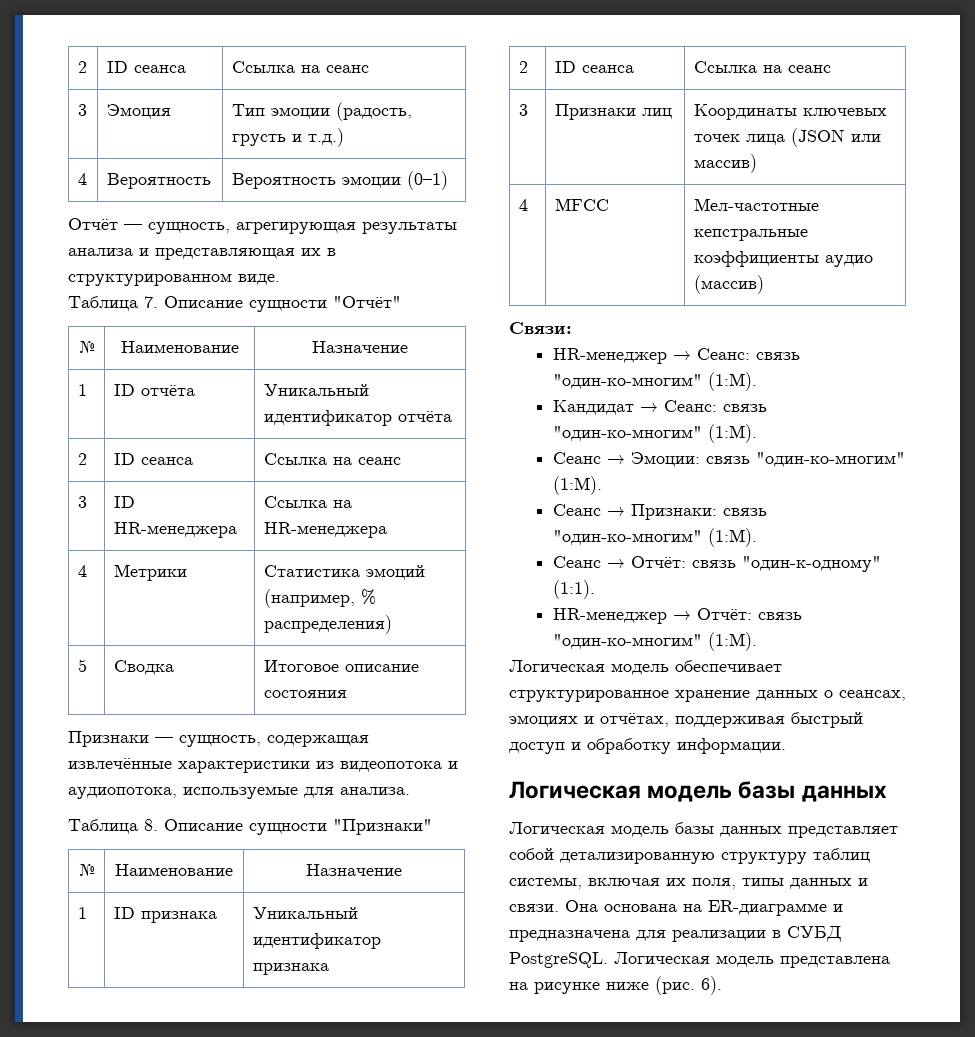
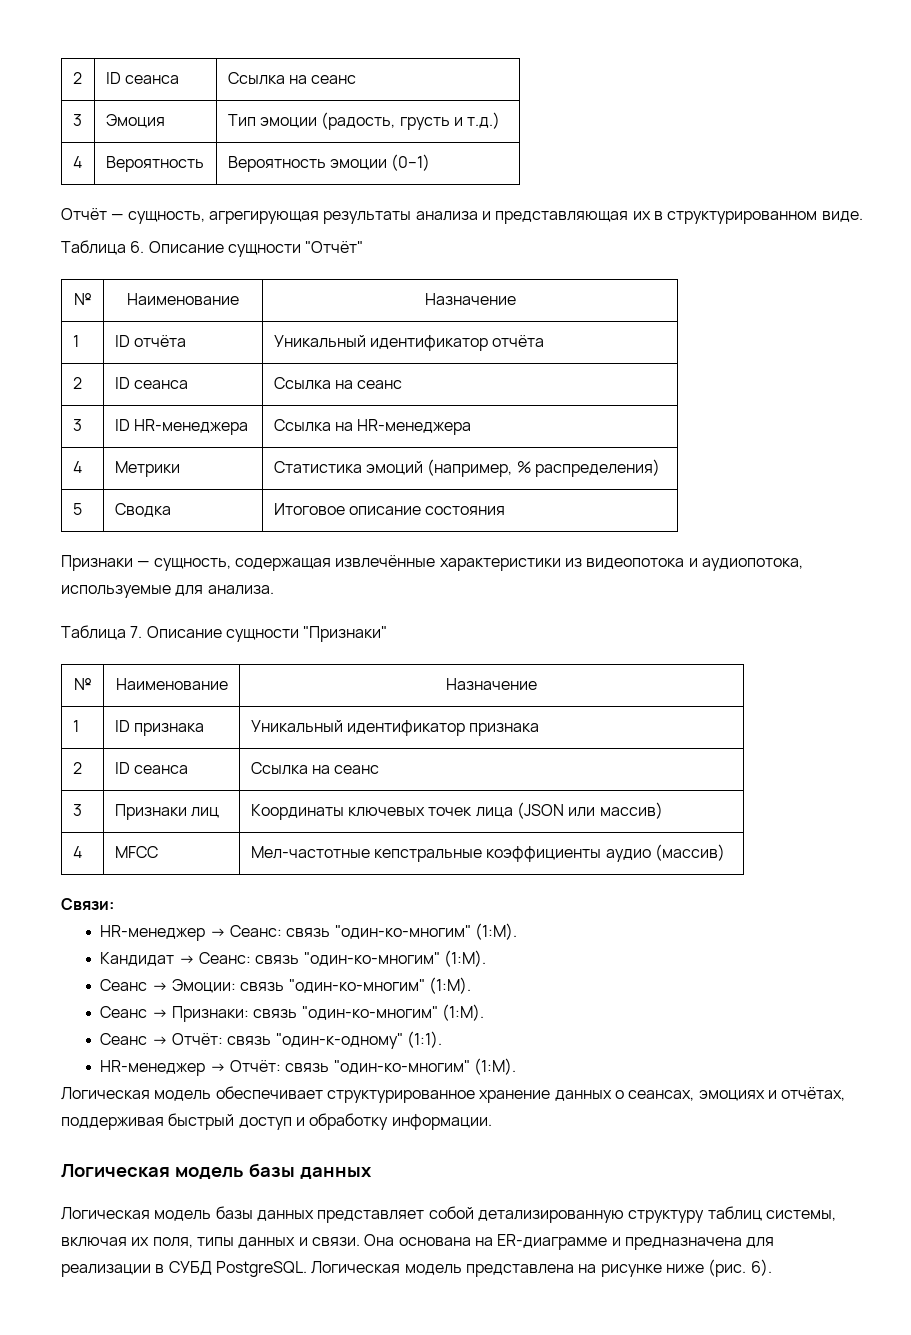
[144,296,158,308] 7. -> [130,241,145,253] 6.
[144,819,158,831] 8. -> [130,626,143,638] 7.

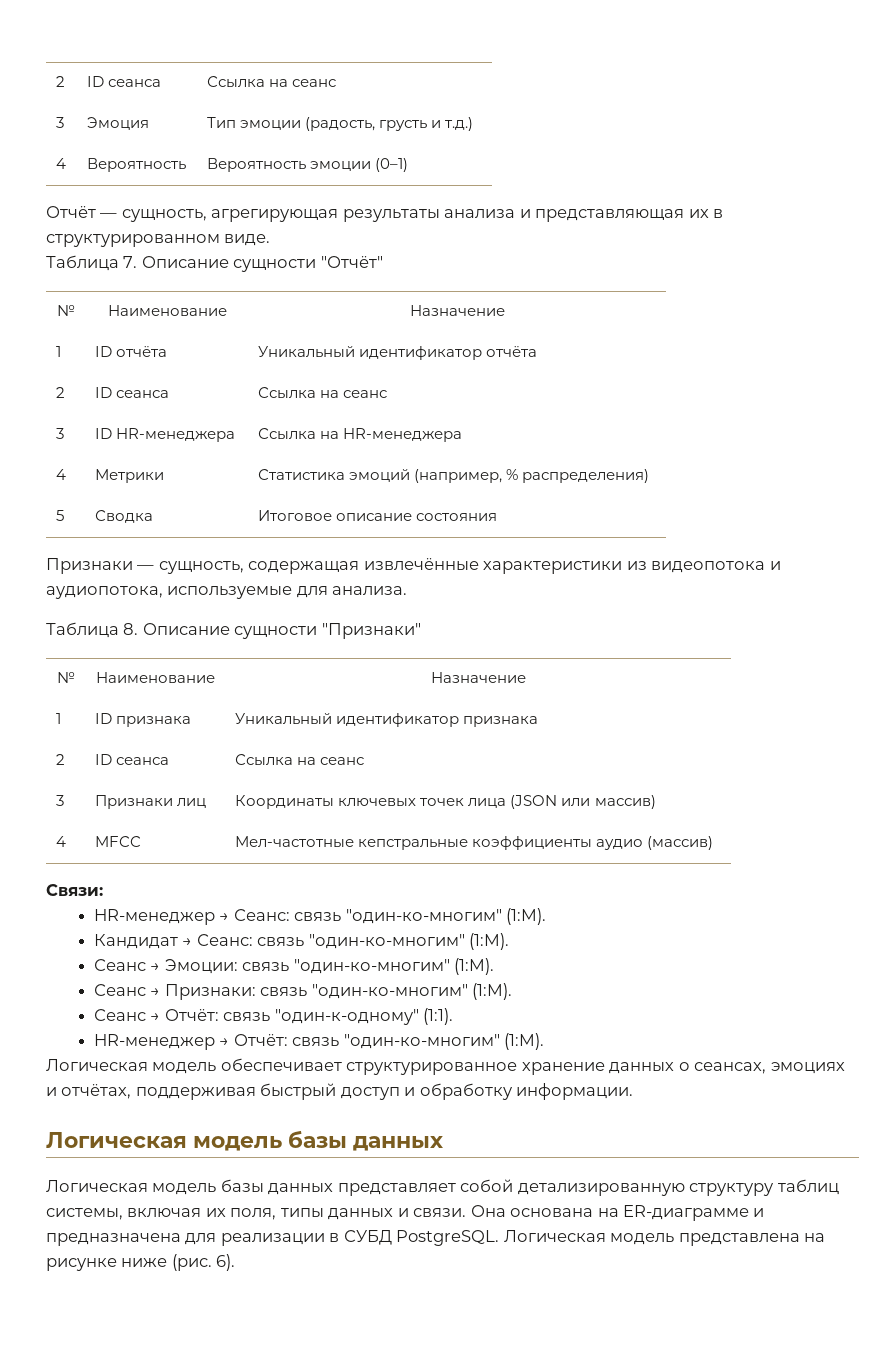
[130,241,145,253] 6. -> [123,256,138,268] 7.
[130,626,143,638] 7. -> [123,623,139,635] 8.

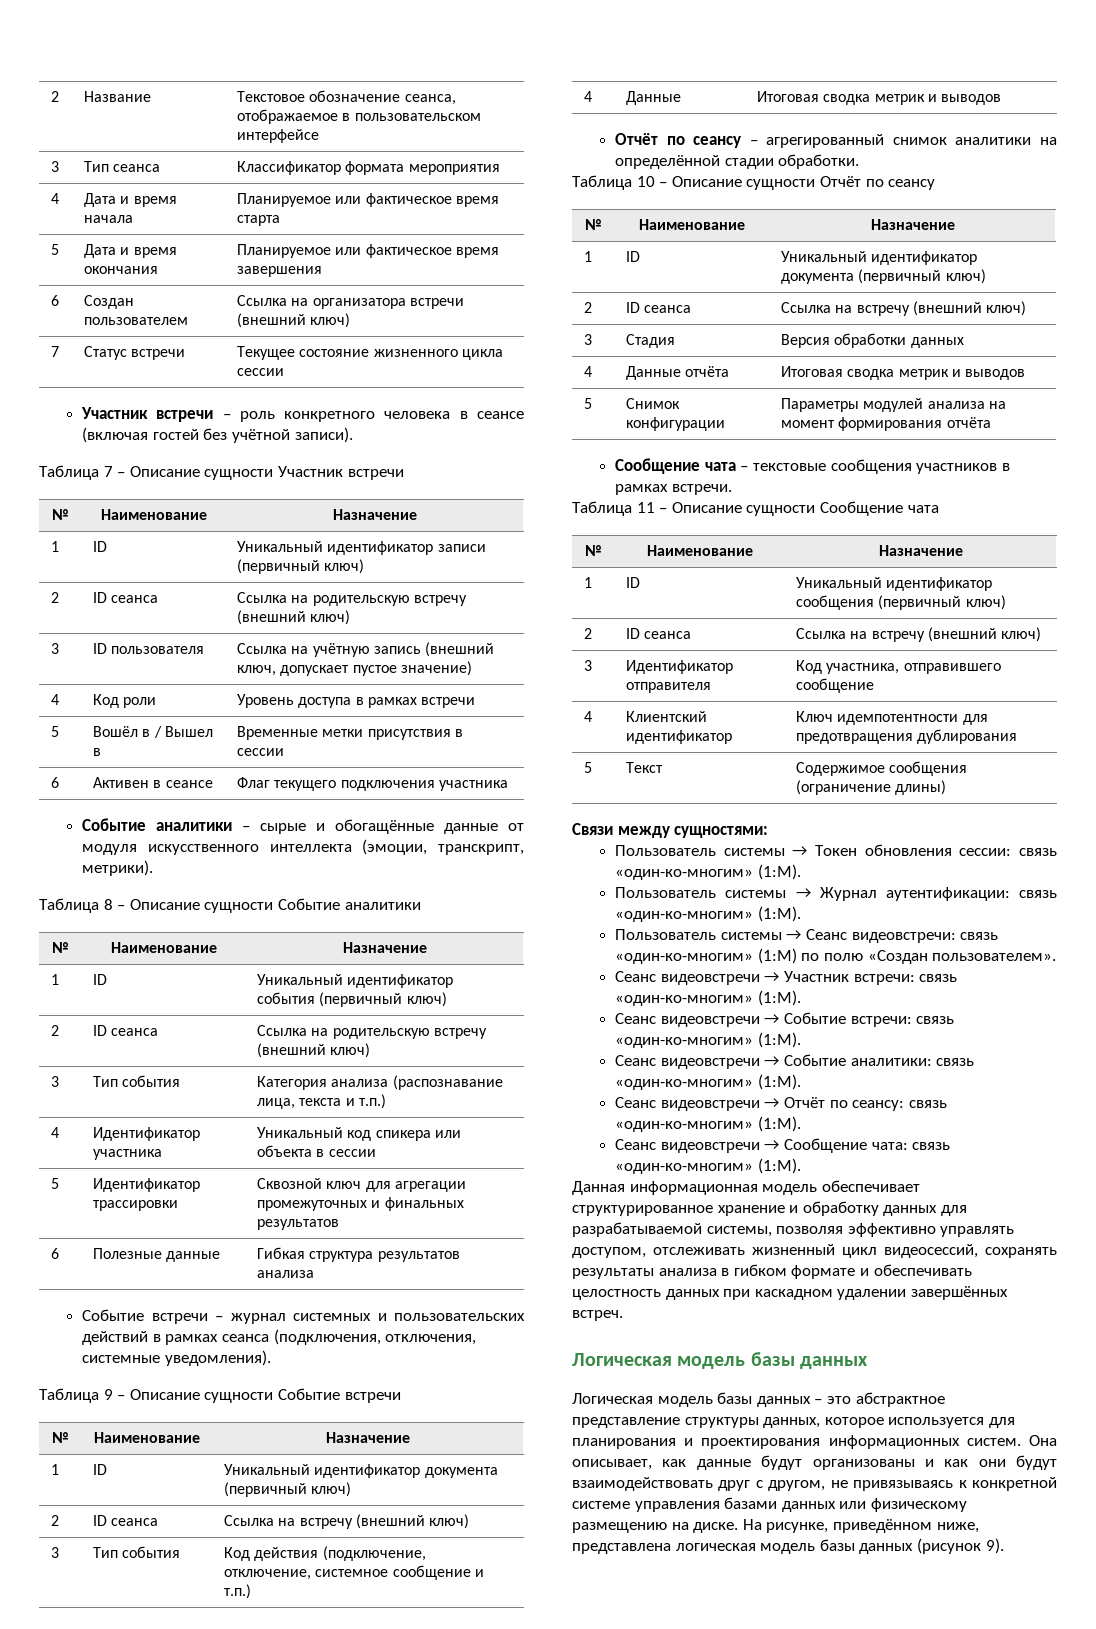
[56,76,66,87] [87,76,162,87] [207,76,337,88] [56,117,65,128] [87,117,150,130] [207,117,474,131] [56,158,67,169] [87,158,187,172] [207,158,409,172] [46,206,724,222] [46,234,271,247] [46,255,383,272] [57,305,75,316] [107,305,227,316] [409,305,505,316] [56,346,62,357] [95,346,168,357] [258,346,538,360] [56,387,66,398] [95,387,170,398] [258,387,388,399] 2 | ID сеанса | Ссылка на сеанс // 3 | Эмоция | Тип эмоции (радость, грусть и т.д.) // 4 | Вероятность | Вероятность эмоции (0–1) // Отчёт — сущность, агрегирующая результаты анализа и представляющая их в структурированном виде. // Таблица 7. Описание сущности "Отчёт" // № | Наименование | Назначение // 1 | ID отчёта | Уникальный идентификатор отчёта // 2 | ID сеанса | Ссылка на сеанс -> [51,91,60,102] [84,91,152,102] [237,90,456,105] [237,109,481,124] [237,129,320,143] [51,161,60,172] [84,161,161,172] [237,161,500,175] [51,193,60,204] [84,193,177,207] [84,215,134,223] [237,193,499,207] [237,215,281,226] [51,244,60,255] [84,244,177,258] [84,266,159,274] [237,244,499,258] [237,266,323,277] [51,295,60,306] [84,295,135,309] [84,317,189,325] [237,295,464,309] [237,313,351,328] [51,346,60,357] [84,346,186,360] [237,346,503,360] [237,368,285,376] [81,407,524,422] [82,427,353,443] [39,465,404,480] [52,509,69,520] [100,509,207,520] [332,509,417,520] [51,541,60,552] [93,541,108,552] [237,541,486,555] [237,559,365,574] [51,592,60,603] [93,592,159,603] [237,592,467,606] [237,610,351,625] 2 | Название | Текстовое обозначение сеанса, отображаемое в пользовательском интерфейсе // 3 | Тип сеанса | Классификатор формата мероприятия // 4 | Дата и время начала | Планируемое или фактическое время старта // 5 | Дата и время окончания | Планируемое или фактическое время завершения // 6 | Создан пользователем | Ссылка на организатора встречи (внешний ключ) // 7 | Статус встречи | Текущее состояние жизненного цикла сессии // Участник встречи – роль конкретного человека в сеансе (включая гостей без учётной записи). // Таблица 7 – Описание сущности Участник встречи // № | Наименование | Назначение // 1 | ID | Уникальный идентификатор записи (первичный ключ) // 2 | ID сеанса | Ссылка на родительскую встречу (внешний ключ)
[116,428,236,442] [258,428,463,442] [56,469,67,480] [95,469,165,483] [258,469,650,483] [56,510,65,521] [95,510,154,523] [258,510,498,521] [46,558,781,574] [46,586,408,599] [46,622,421,639] [57,672,75,683] [96,672,215,683] [430,672,526,683] [56,713,62,724] [95,713,192,727] [235,713,539,727] [56,754,66,765] [95,754,170,765] [235,754,365,766] [56,795,65,806] [95,795,207,809] [235,795,656,809] [56,836,67,847] [95,836,142,847] [235,836,714,850] [46,884,103,896] [93,908,547,925] [93,933,510,950] [93,958,495,975] [93,983,513,1000] [93,1008,454,1025] [93,1033,545,1050] [46,1058,845,1075] [46,1083,634,1100] HR-менеджера | Ссылка на HR-менеджера // 4 | Метрики | Статистика эмоций (например, % распределения) // 5 | Сводка | Итоговое описание состояния // Признаки — сущность, содержащая извлечённые характеристики из видеопотока и аудиопотока, используемые для анализа. // Таблица 8. Описание сущности "Признаки" // № | Наименование | Назначение // 1 | ID признака | Уникальный идентификатор признака // 2 | ID сеанса | Ссылка на сеанс // 3 | Признаки лиц | Координаты ключевых точек лица (JSON или массив) // 4 | MFCC | Мел-частотные кепстральные коэффициенты аудио (массив) // Связи: // HR-менеджер → Сеанс: связь "один-ко-многим" (1:M). // Кандидат → Сеанс: связь "один-ко-многим" (1:M). // Сеанс → Эмоции: связь "один-ко-многим" (1:M). // Сеанс → Признаки: связь "один-ко-многим" (1:M). // Сеанс → Отчёт: связь "один-к-одному" (1:1). // HR-менеджер → Отчёт: связь "один-ко-многим" (1:M). // Логическая модель обеспечивает структурированное хранение данных о сеансах, эмоциях и отчётах, поддерживая быстрый доступ и обработку информации. -> [111,646,205,654] [237,642,494,657] [237,661,472,676] [51,694,60,705] [93,694,157,708] [237,694,475,708] [51,726,60,737] [93,726,213,738] [93,748,102,756] [237,726,463,740] [237,748,285,756] [51,777,60,788] [93,777,213,788] [237,777,508,791] [82,818,524,834] [82,839,524,855] [82,860,154,876] [39,898,421,913] [52,942,69,953] [110,942,217,953] [342,942,427,953] [51,974,60,985] [93,974,108,985] [257,974,454,988] [257,992,447,1007] [51,1025,60,1036] [93,1025,159,1036] [257,1025,487,1039] [257,1043,371,1058] [51,1076,60,1087] [93,1075,181,1087] [257,1075,503,1090] [257,1094,386,1109] [51,1127,60,1138] [93,1127,201,1141] [93,1149,163,1160] [257,1127,461,1141] [257,1145,376,1157] [51,1178,60,1189] [93,1178,201,1192] [93,1200,179,1211] [257,1178,466,1192] [257,1197,464,1211] [257,1219,340,1230] [51,1248,60,1259] [93,1248,221,1262] [257,1247,460,1262] [257,1270,315,1278] [82,1309,525,1324] [82,1329,477,1345] [82,1350,271,1366] [39,1388,401,1403] [52,1432,69,1443] [94,1432,200,1443] [326,1432,411,1443] [51,1464,60,1475] [93,1464,108,1475] [224,1464,498,1478] [224,1482,352,1497] [51,1515,60,1526] [93,1515,159,1526] [224,1514,469,1529] [51,1547,60,1558] [93,1546,181,1558] [224,1546,426,1561] [224,1565,484,1580] [224,1584,252,1599] [584,91,593,102] [626,91,682,105] [757,91,1001,105] [615,133,1057,148] [615,154,860,169] [572,175,936,190] [585,219,602,230] [639,219,745,230] [870,219,955,230] [584,251,593,262] [626,251,641,262] [781,251,978,265] [781,269,986,284] [584,302,593,313] [626,302,692,313] [781,301,1026,316] [584,334,593,345] [626,334,676,348] [781,333,964,348] [584,366,593,377] [626,366,730,380] [781,366,1025,380] [584,398,593,409] [626,398,681,409] [626,417,726,431] [781,398,1006,412] [781,417,991,431] [615,458,1010,474] [615,484,732,495] [572,501,939,516] [585,545,602,556] [646,545,753,556] [878,545,963,556] [584,577,593,588] [626,577,641,588] [796,577,993,591] [796,595,1006,610] [584,628,593,639] [626,628,692,639] [796,627,1041,642] [584,660,593,671] [626,660,734,674] [626,682,712,693] [796,660,1001,674] [796,678,875,693] [584,711,593,722] [626,711,708,722] [626,730,733,744] [796,711,988,725] [796,729,1018,744] [584,762,593,773] [626,762,664,773] [796,761,968,776] [796,780,947,795] [572,823,769,838] [615,844,1057,856] [615,864,801,880] [615,887,1057,901] [615,906,801,922] [615,929,999,943] [615,948,1057,964] [615,971,958,985] [615,990,801,1006] [615,1012,955,1027] [615,1032,801,1048] [615,1054,975,1069] [615,1074,801,1090] [615,1097,947,1111] [615,1116,801,1132] [615,1138,951,1153] [615,1158,801,1174] [572,1180,920,1195] [572,1201,967,1216] [572,1222,1015,1237] [572,1244,1057,1258] [572,1264,972,1279] [572,1286,1008,1300] [572,1310,623,1321] пользователя | Ссылка на учётную запись (внешний ключ, допускает пустое значение) // 4 | Код роли | Уровень доступа в рамках встречи // 5 | Вошёл в / Вышел в | Временные метки присутствия в сессии // 6 | Активен в сеансе | Флаг текущего подключения участника // Событие аналитики – сырые и обогащённые данные от модуля искусственного интеллекта (эмоции, транскрипт, метрики). // Таблица 8 – Описание сущности Событие аналитики // № | Наименование | Назначение // 1 | ID | Уникальный идентификатор события (первичный ключ) // 2 | ID сеанса | Ссылка на родительскую встречу (внешний ключ) // 3 | Тип события | Категория анализа (распознавание лица, текста и т.п.) // 4 | Идентификатор участника | Уникальный код спикера или объекта в сессии // 5 | Идентификатор трассировки | Сквозной ключ для агрегации промежуточных и финальных результатов // 6 | Полезные данные | Гибкая структура результатов анализа // Событие встречи – журнал системных и пользовательских действий в рамках сеанса (подключения, отключения, системные уведомления). // Таблица 9 – Описание сущности Событие встречи // № | Наименование | Назначение // 1 | ID | Уникальный идентификатор документа (первичный ключ) // 2 | ID сеанса | Ссылка на встречу (внешний ключ) // 3 | Тип события | Код действия (подключение, отключение, системное сообщение и т.п.) // 4 | Данные | Итоговая сводка метрик и выводов // Отчёт по сеансу – агрегированный снимок аналитики на определённой стадии обработки. // Таблица 10 – Описание сущности Отчёт по сеансу // № | Наименование | Назначение // 1 | ID | Уникальный идентификатор документа (первичный ключ) // 2 | ID сеанса | Ссылка на встречу (внешний ключ) // 3 | Стадия | Версия обработки данных // 4 | Данные отчёта | Итоговая сводка метрик и выводов // 5 | Снимок конфигурации | Параметры модулей анализа на момент формирования отчёта // Сообщение чата – текстовые сообщения участников в рамках встречи. // Таблица 11 – Описание сущности Сообщение чата // № | Наименование | Назначение // 1 | ID | Уникальный идентификатор сообщения (первичный ключ) // 2 | ID сеанса | Ссылка на встречу (внешний ключ) // 3 | Идентификатор отправителя | Код участника, отправившего сообщение // 4 | Клиентский идентификатор | Ключ идемпотентности для предотвращения дублирования // 5 | Текст | Содержимое сообщения (ограничение длины) // Связи между сущностями: // Пользователь системы → Токен обновления сессии: связь «один-ко-многим» (1:М). // Пользователь системы → Журнал аутентификации: связь «один-ко-многим» (1:М). // Пользователь системы → Сеанс видеовстречи: связь «один-ко-многим» (1:М) по полю «Создан пользователем». // Сеанс видеовстречи → Участник встречи: связь «один-ко-многим» (1:М). // Сеанс видеовстречи → Событие встречи: связь «один-ко-многим» (1:М). // Сеанс видеовстречи → Событие аналитики: связь «один-ко-многим» (1:М). // Сеанс видеовстречи → Отчёт по сеансу: связь «один-ко-многим» (1:М). // Сеанс видеовстречи → Сообщение чата: связь «один-ко-многим» (1:М). // Данная информационная модель обеспечивает структурированное хранение и обработку данных для разрабатываемой системы, позволяя эффективно управлять доступом, отслеживать жизненный цикл видеосессий, сохранять результаты анализа в гибком формате и обеспечивать целостность данных при каскадном удалении завершённых встреч.
[337,1179,839,1196] [46,1205,765,1221] [46,1230,826,1246] [46,1254,236,1271] представляет собой детализированную структуру таблиц системы, включая их поля, типы данных и связи. Она основана на ER-диаграмме и предназначена для реализации в СУБД PostgreSQL. Логическая модель представлена на рисунке ниже (рис. 6). -> [814,1392,945,1407] [572,1417,1015,1428] [572,1435,1057,1449] [572,1455,1057,1470] [572,1477,1057,1491] [572,1497,967,1512] [572,1519,979,1533] [572,1538,1004,1554] – это абстрактное представление структуры данных, которое используется для планирования и проектирования информационных систем. Она описывает, как данные будут организованы и как они будут взаимодействовать друг с другом, не привязываясь к конкретной системе управления базами данных или физическому размещению на диске. На рисунке, приведённом ниже, представлена логическая модель базы данных (рисунок 9).

